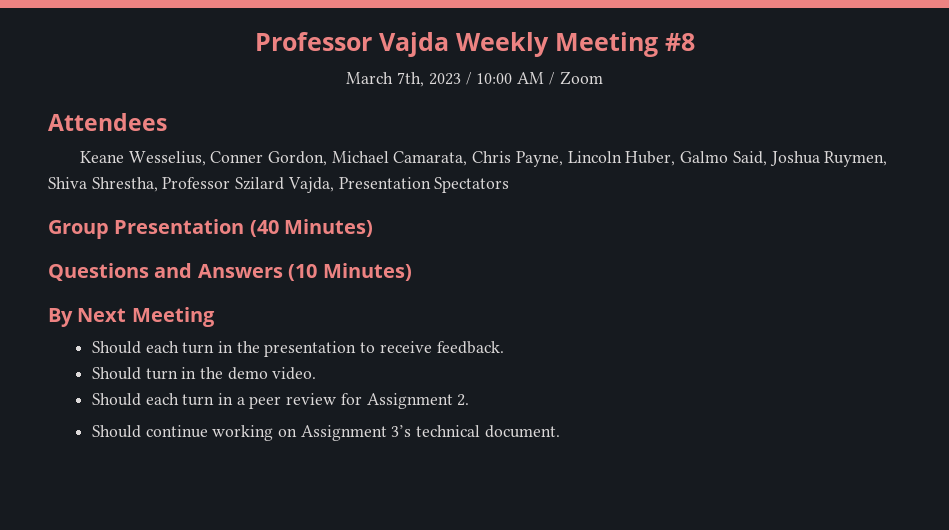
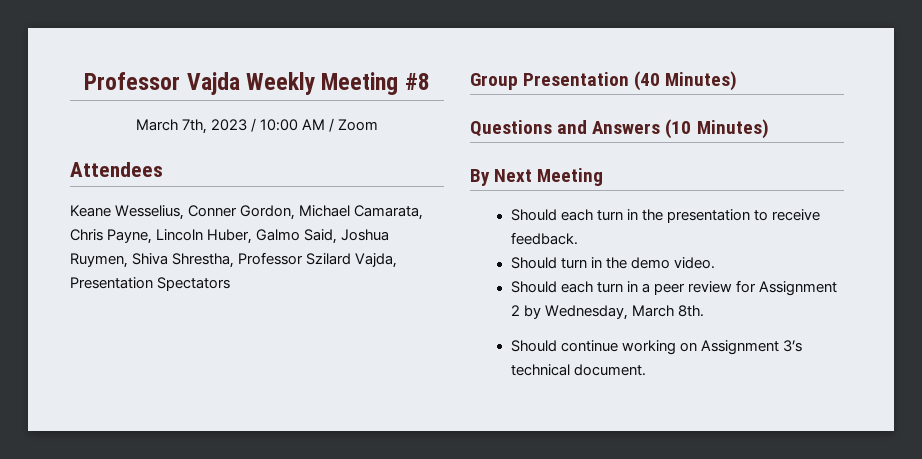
[457,394,470,406] 2. -> [510,305,705,320] 2 by Wednesday, March 8th.

